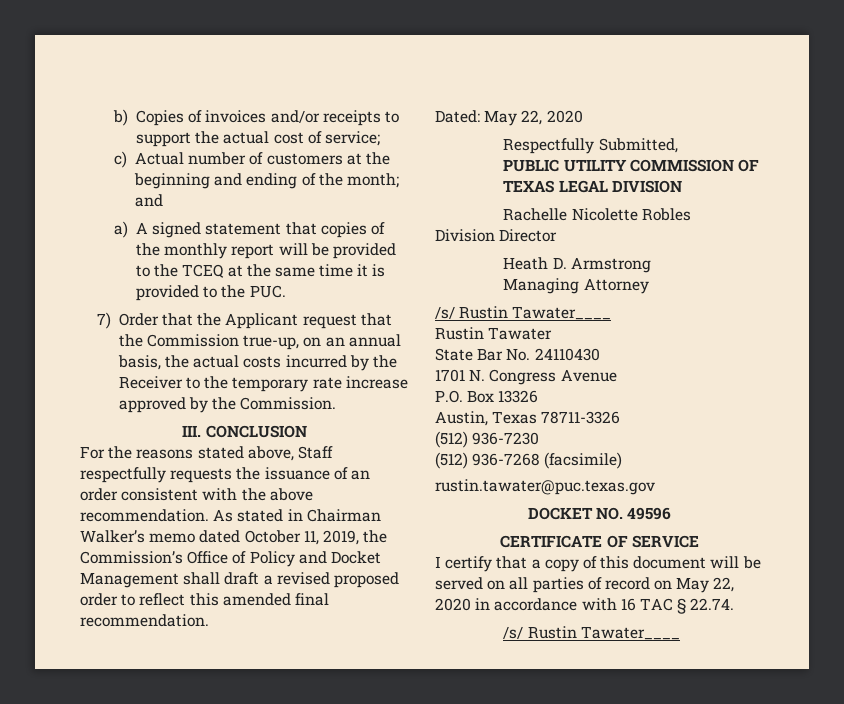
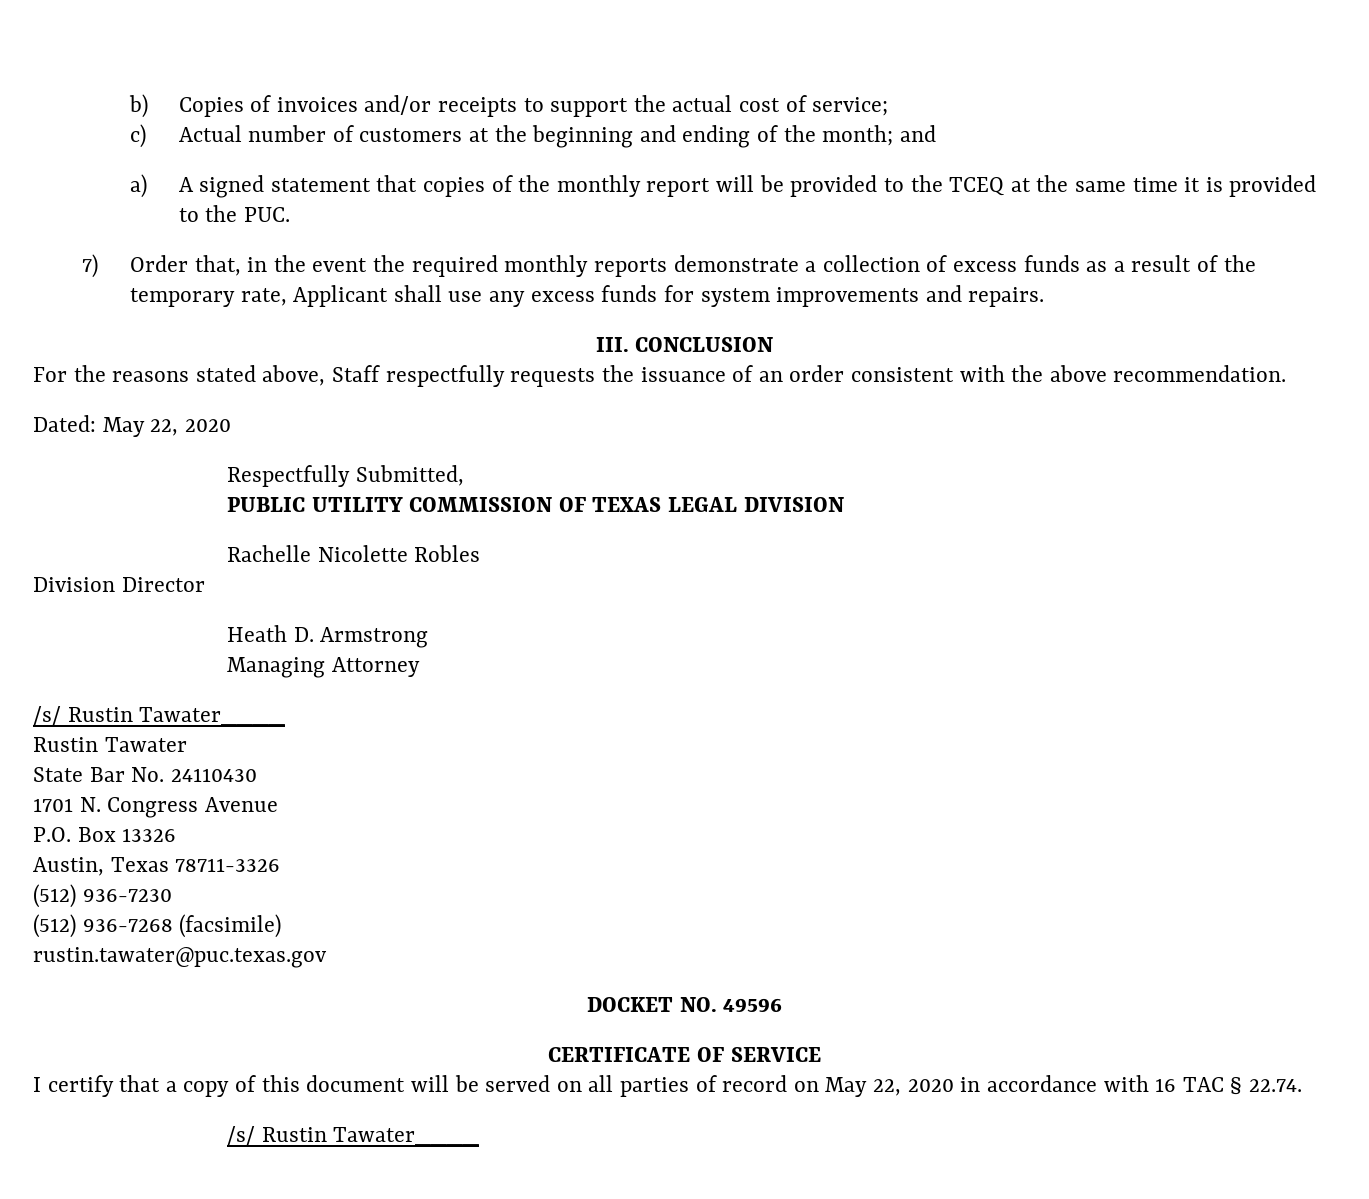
[162,313,392,329] [118,334,401,350] [117,355,397,371] [118,376,408,392] [118,397,337,413] that the Applicant request that the Commission true-up, on an annual basis, the actual costs incurred by the Receiver to the temporary rate increase approved by the Commission. -> [194,255,1256,277] [130,285,1045,307] that, in the event the required monthly reports demonstrate a collection of excess funds as a result of the temporary rate, Applicant shall use any excess funds for system improvements and repairs.
[213,509,381,522] [80,530,388,545] [80,551,381,567] [80,572,399,588] [80,593,329,606] [80,614,209,627] As stated in Chairman Walker’s memo dated October 11, 2019, the Commission’s Office of Policy and Docket Management shall draft a revised proposed order to reflect this amended final recommendation. -> (1287, 373) none

